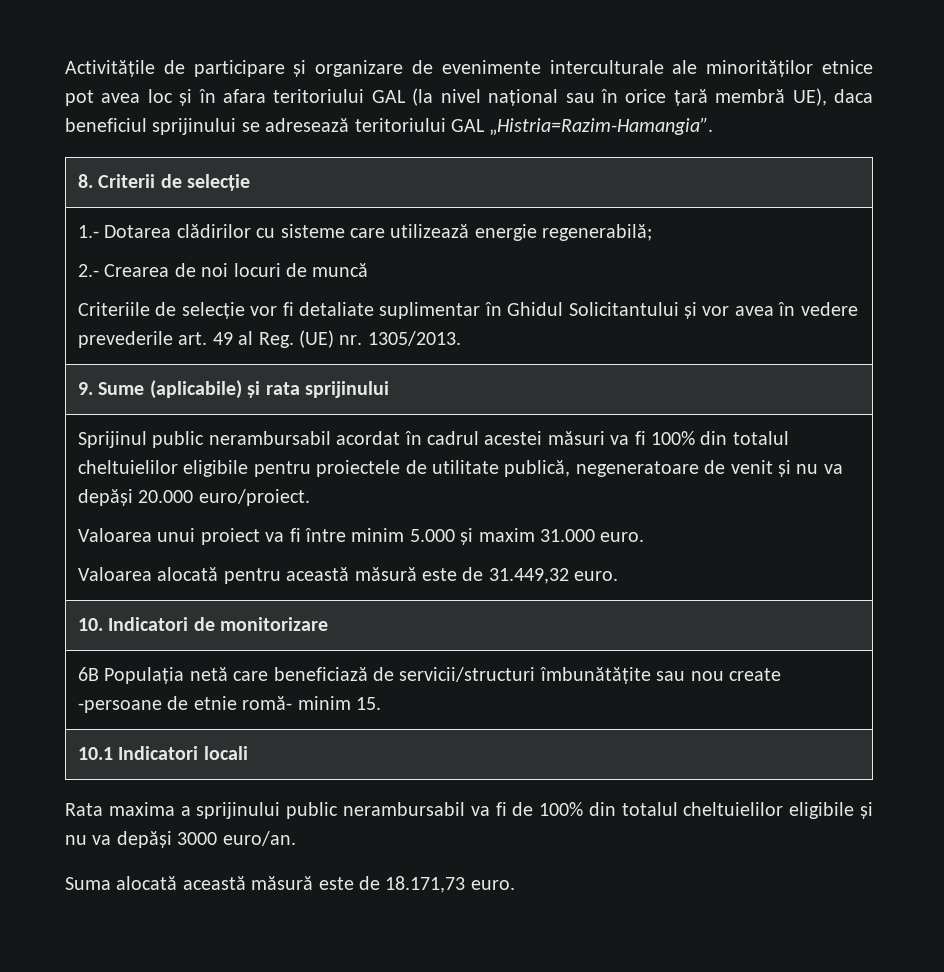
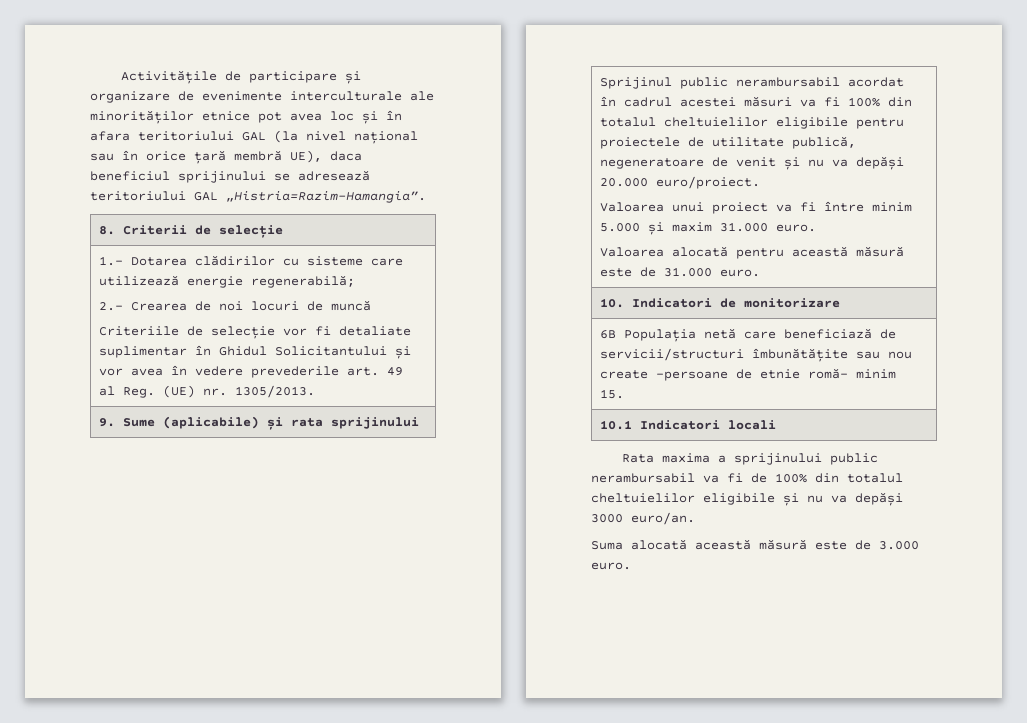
[488,568,569,584] 31.449,32 -> [664,267,713,277] 31.000
[385,876,466,893] 18.171,73 -> [879,541,919,550] 3.000

